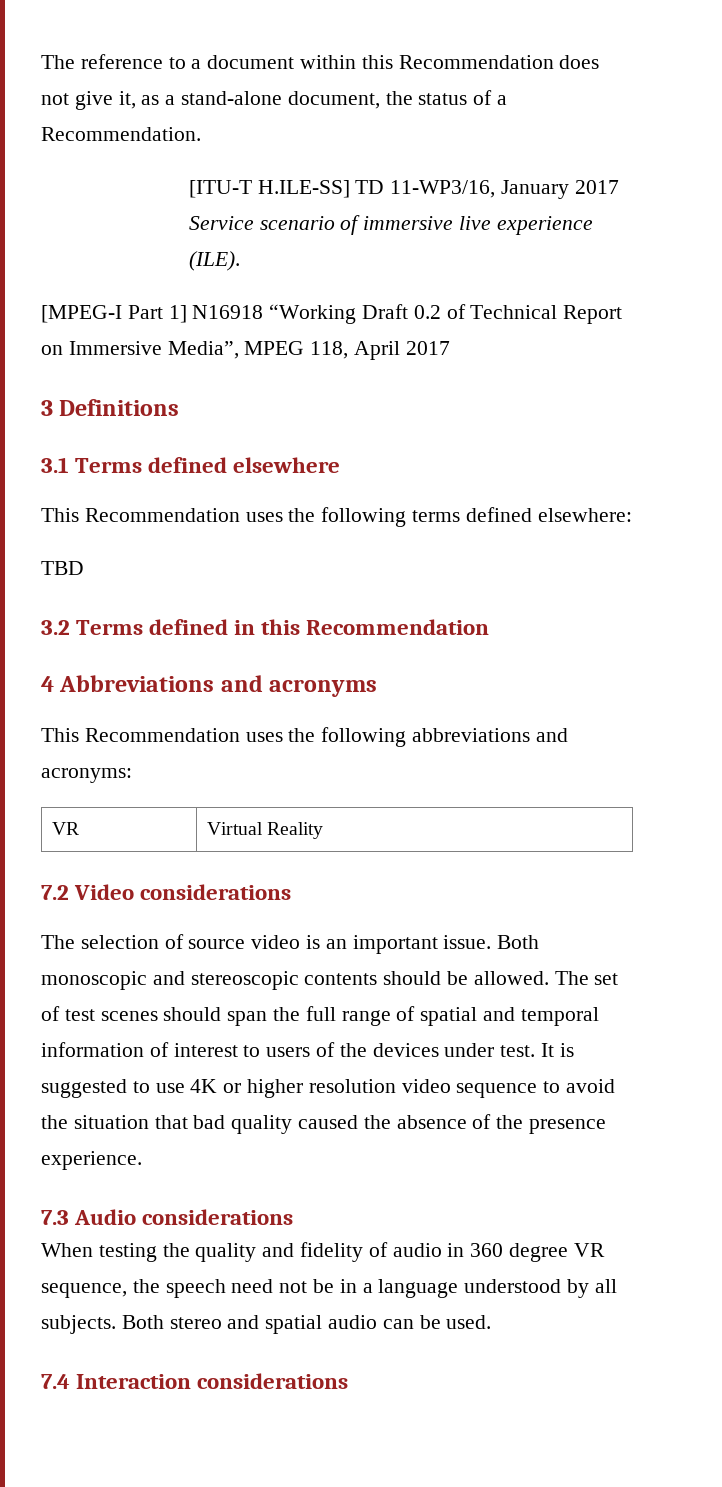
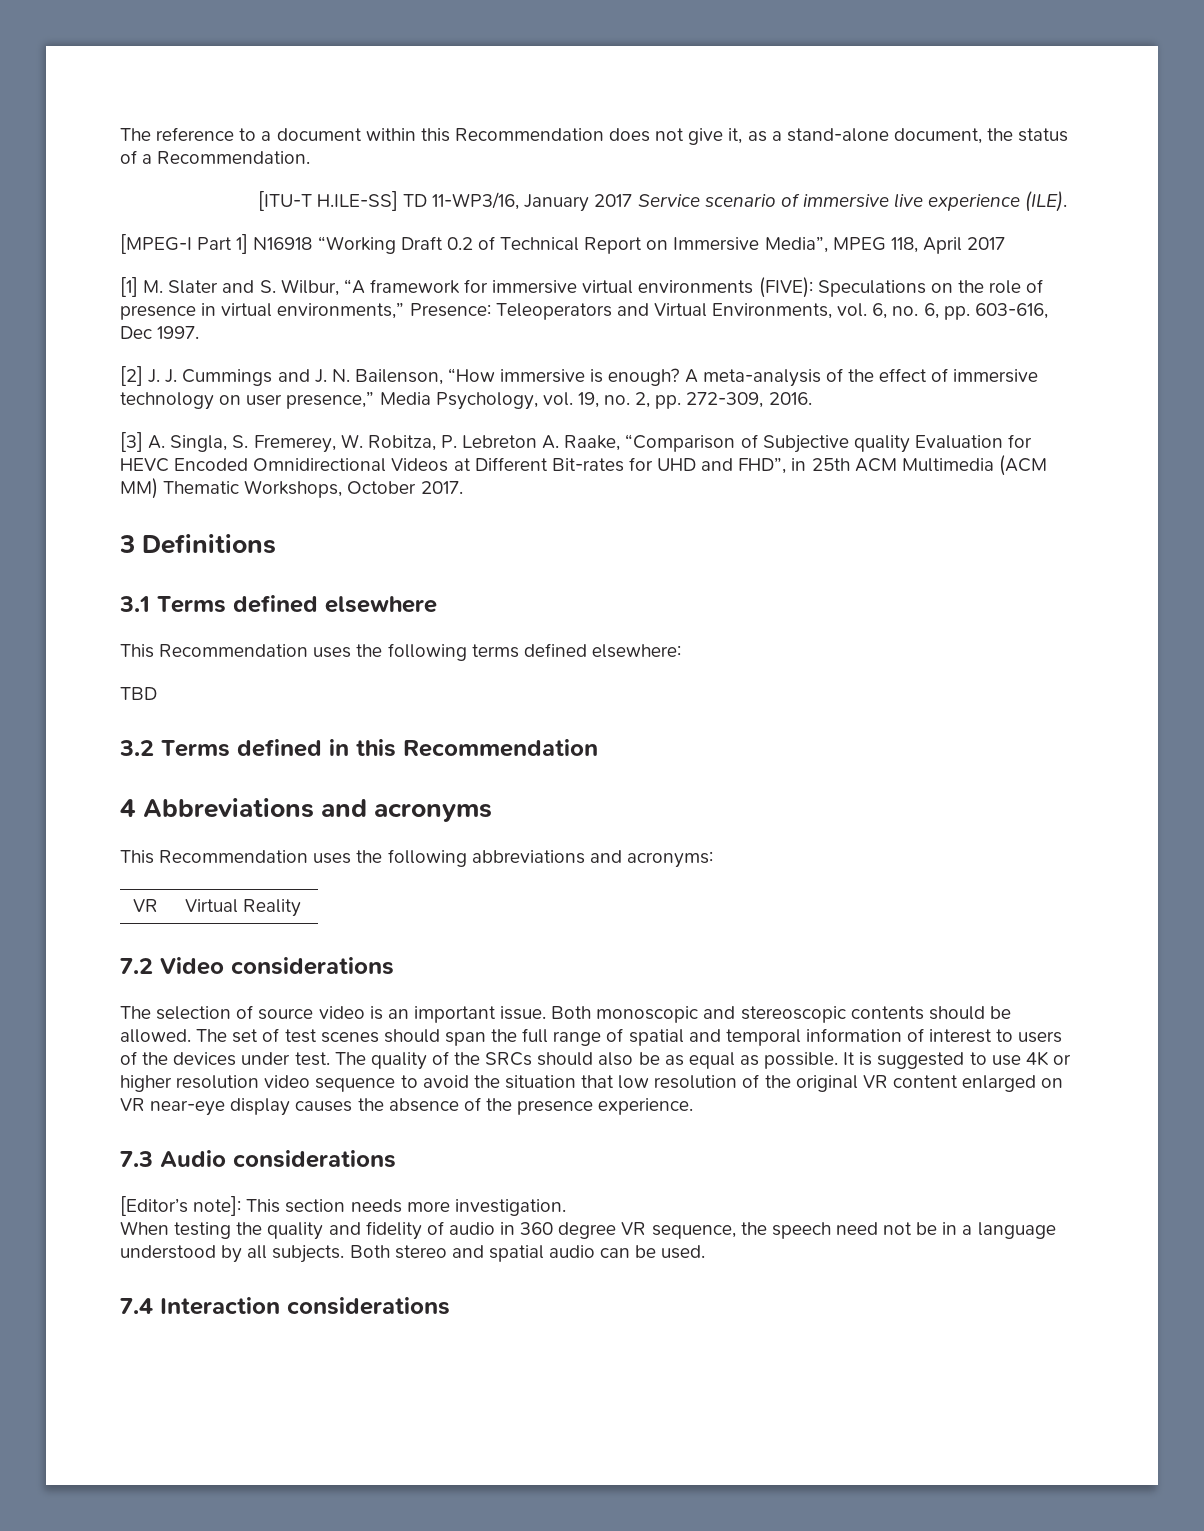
(450, 348) none -> [120,277,1044,298] [120,302,1048,320] [120,326,200,339] [120,366,1039,387] [120,391,812,410] [120,432,1033,453] [120,455,1047,476] [120,478,463,499] // [1] M. Slater and S. Wilbur, “A framework for immersive virtual environments (FIVE): Speculations on the role of presence in virtual environments,” Presence: Teleoperators and Virtual Environments, vol. 6, no. 6, pp. 603-616, Dec 1997. // [2] J. J. Cummings and J. N. Bailenson, “How immersive is enough? A meta-analysis of the effect of immersive technology on user presence,” Media Psychology, vol. 19, no. 2, pp. 272-309, 2016. // [3] A. Singla, S. Fremerey, W. Robitza, P. Lebreton A. Raake, “Comparison of Subjective quality Evaluation for HEVC Encoded Omnidirectional Videos at Different Bit-rates for UHD and FHD”, in 25th ACM Multimedia (ACM MM) Thematic Workshops, October 2017.
(536, 1051) none -> [334,1051,839,1070] The quality of the SRCs should also be as equal as possible.
[193,1115,359,1134] bad quality caused -> [618,1074,1064,1092] [120,1098,353,1116] low resolution of the original VR content enlarged on VR near-eye display causes
(294, 1217) none -> [120,1196,566,1216] // [Editor’s note]: This section needs more investigation.

